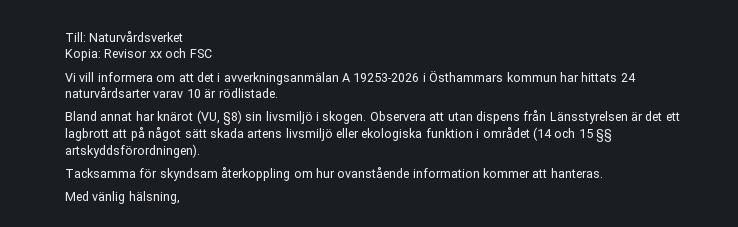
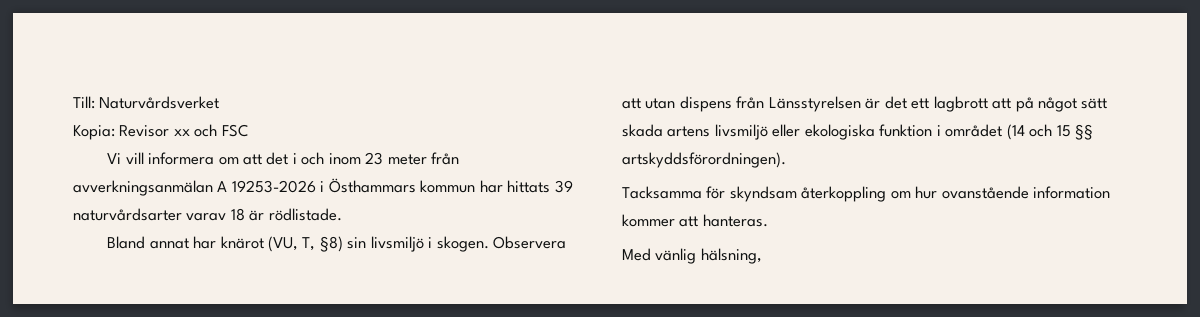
(221, 77) none -> [301,152,460,165] och inom 23 meter från
[620,73,636,82] 24 -> [554,180,573,193] 39
[186,89,201,98] 10 -> [230,208,245,221] 18
(220, 117) none -> [302,237,316,251] T,

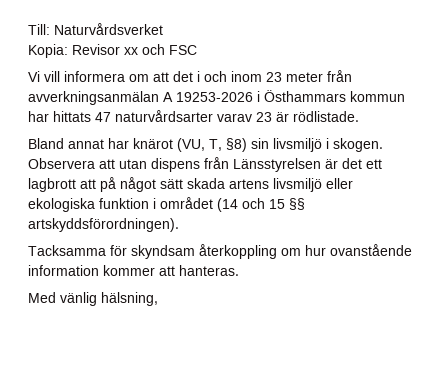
[554,180,573,193] 39 -> [95,112,111,122] 47
[230,208,245,221] 18 -> [256,112,272,122] 23

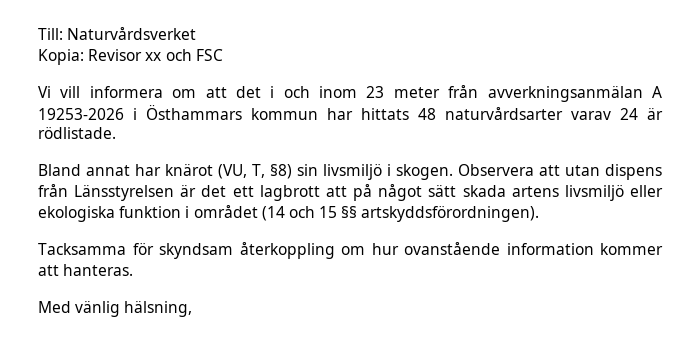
[95,112,111,122] 47 -> [418,108,436,120] 48
[256,112,272,122] 23 -> [620,108,638,120] 24

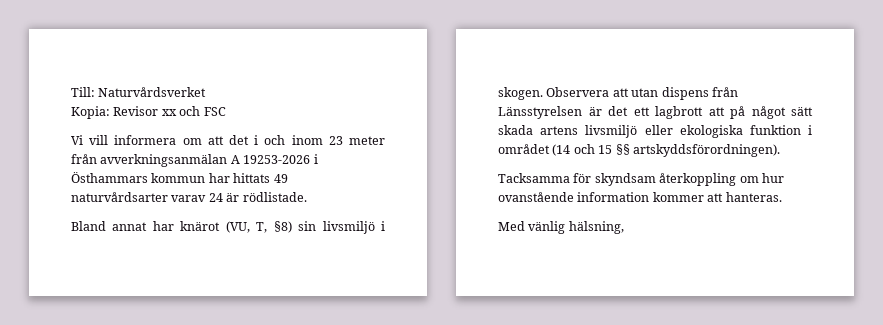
[418,108,436,120] 48 -> [273,174,288,183] 49

